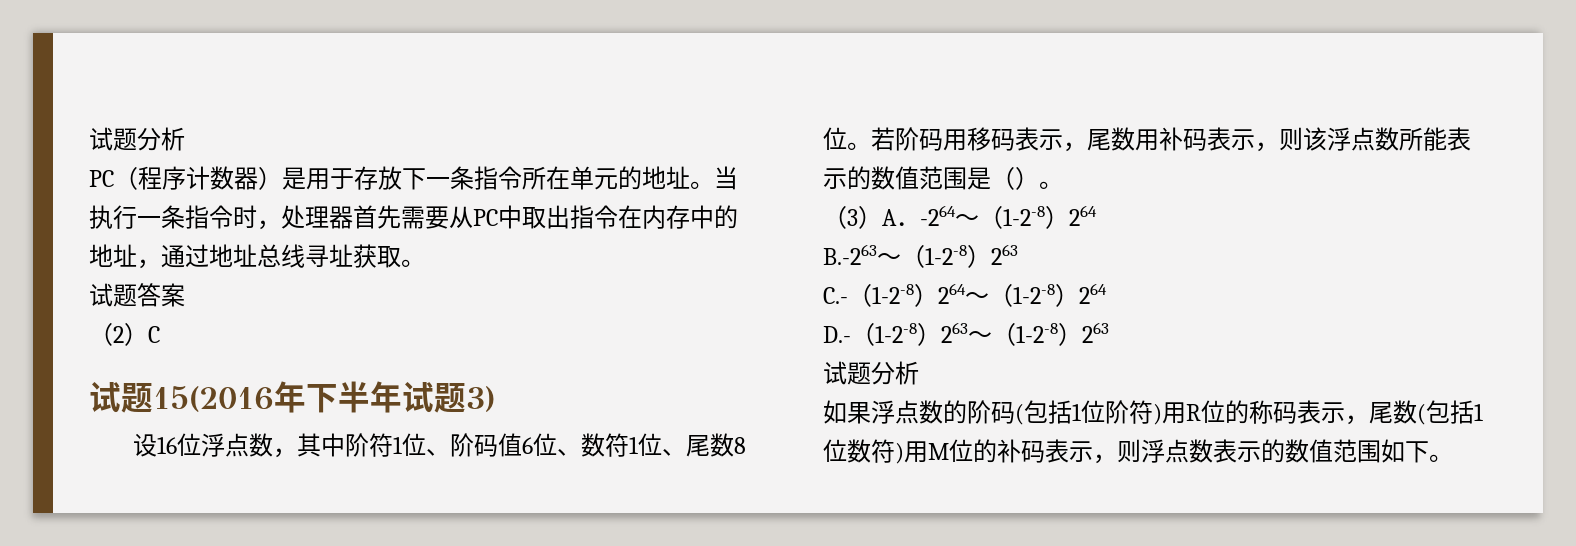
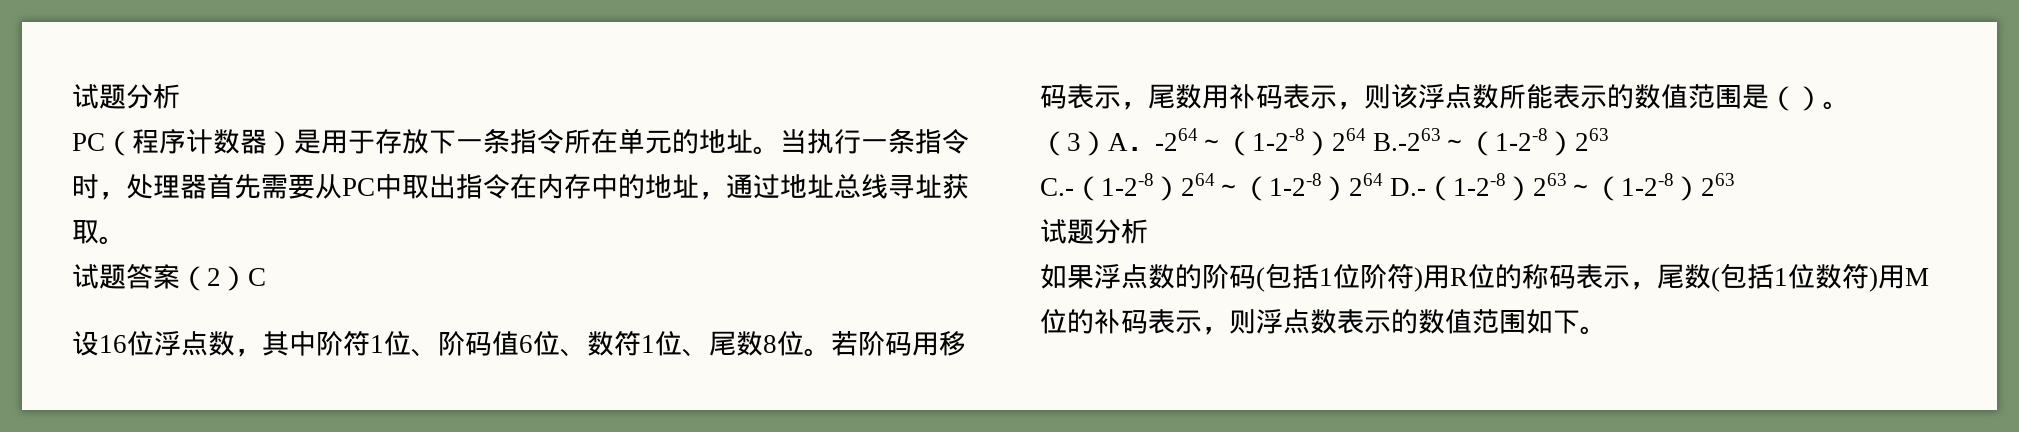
(185, 295) // -> (180, 276) none
[89,381,495,413] // 试题15(2016年下半年试题3) -> (266, 277) none
(1097, 215) // -> (1366, 139) none
(1107, 293) // -> (1383, 184) none

